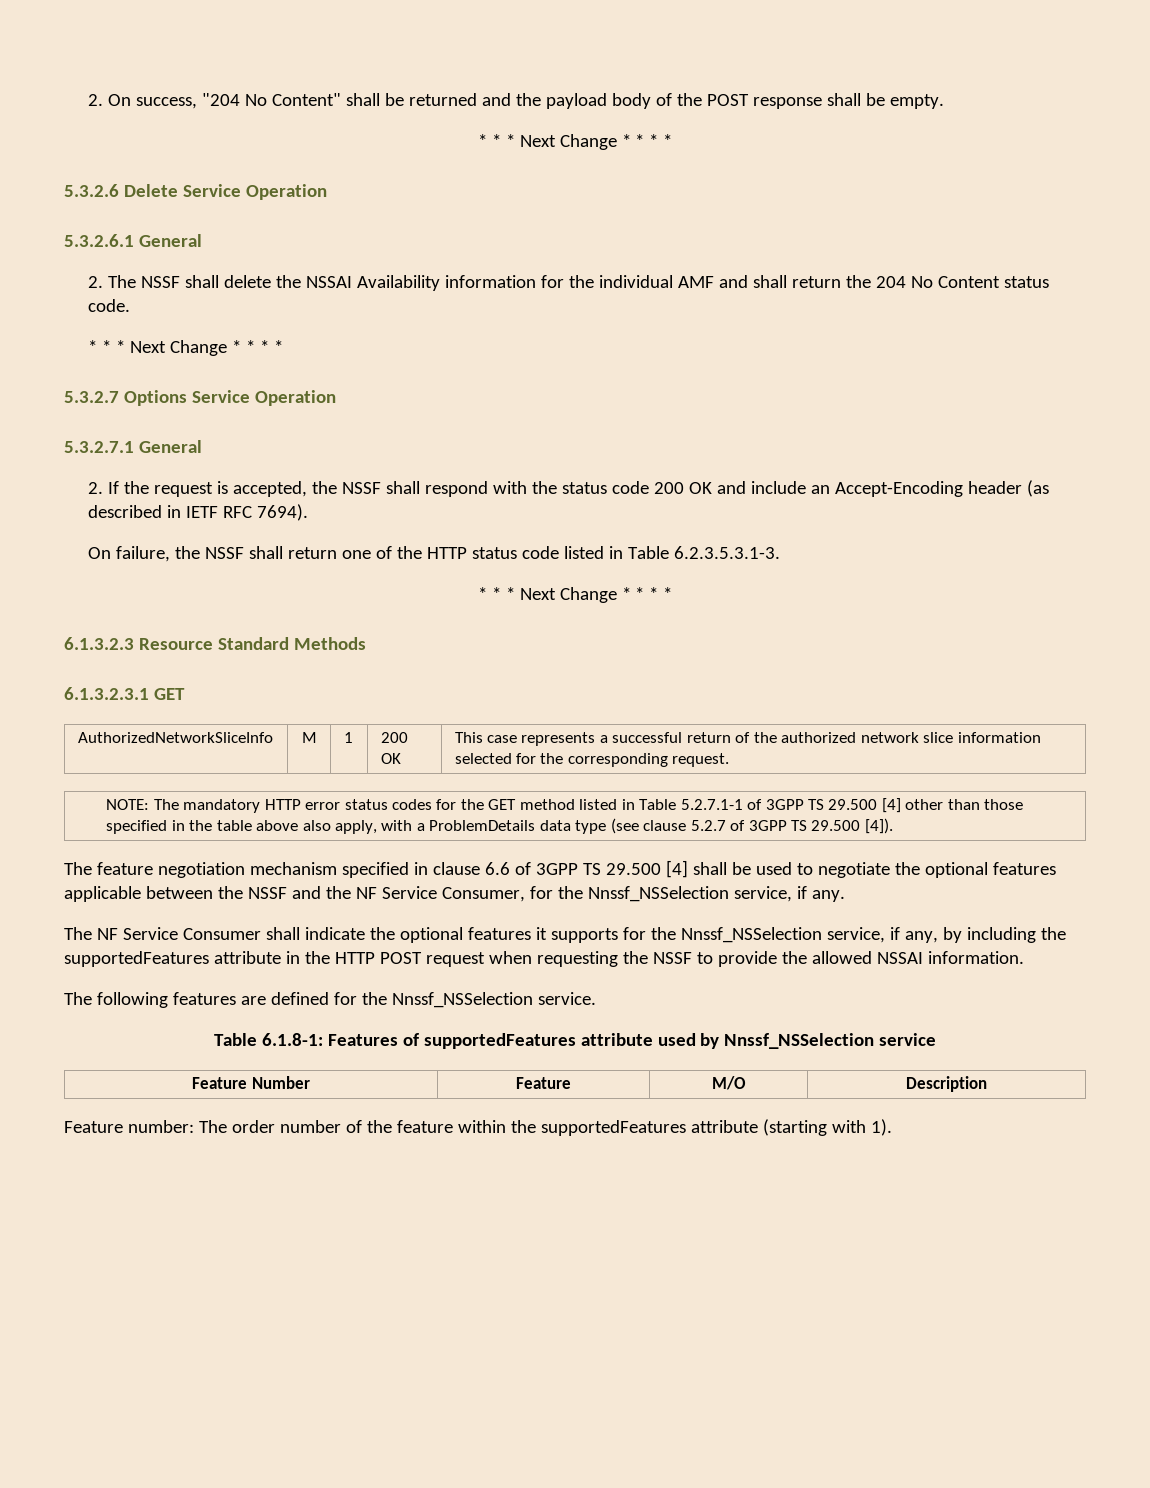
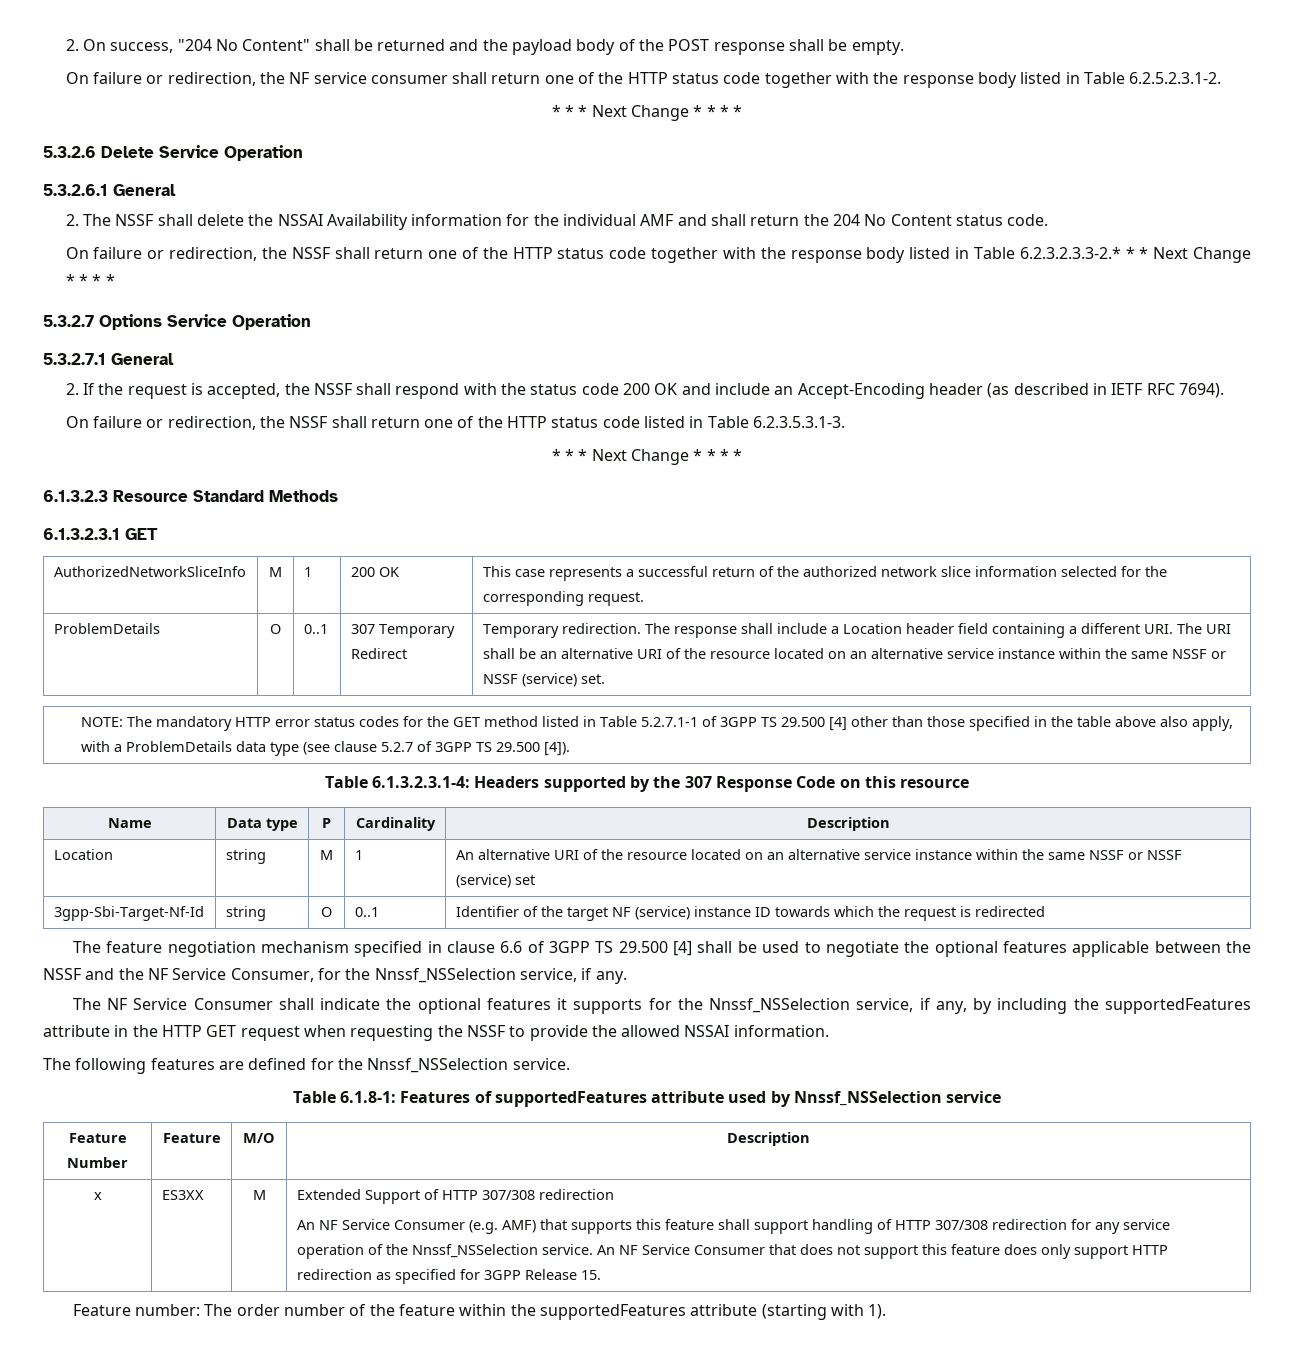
(944, 101) none -> [65,72,1222,88] // On failure or redirection, the NF service consumer shall return one of the HTTP status code together with the response body listed in Table 6.2.5.2.3.1-2.
[87,340,97,353] * -> [65,247,1121,263] On failure or redirection, the NSSF shall return one of the HTTP status code together with the response body listed in Table 6.2.3.2.3.3-2.*
[115,546,170,562] failure, -> [92,416,256,430] failure or redirection,
(730, 760) none -> [53,623,160,634] [270,624,281,634] [303,624,328,634] [350,624,455,638] [350,648,407,659] [482,623,1231,638] [482,648,1226,659] [482,673,605,687] // ProblemDetails | O | 0..1 | 307 Temporary Redirect | Temporary redirection. The response shall include a Location header field containing a different URI. The URI shall be an alternative URI of the resource located on an alternative service instance within the same NSSF or NSSF (service) set.
(893, 826) none -> [324,776,970,792] [107,818,152,828] [226,818,298,831] [322,818,331,828] [355,817,436,831] [806,817,890,831] [53,849,113,860] [225,849,266,864] [320,850,333,860] [354,850,363,860] [455,849,1182,860] [455,874,535,888] [53,906,204,921] [225,906,266,921] [321,907,332,917] [354,907,379,917] [455,906,1045,921] // Table 6.1.3.2.3.1-4: Headers supported by the 307 Response Code on this resource // Name | Data type | P | Cardinality | Description // Location | string | M | 1 | An alternative URI of the resource located on an alternative service instance within the same NSSF or NSSF (service) set // 3gpp-Sbi-Target-Nf-Id | string | O | 0..1 | Identifier of the target NF (service) instance ID towards which the request is redirected
[379,952,422,964] POST -> [206,1025,237,1037] GET
(987, 1084) none -> [93,1192,102,1200] [161,1190,204,1200] [252,1190,266,1200] [296,1189,614,1204] [296,1219,1170,1234] [296,1244,1168,1259] [296,1269,601,1284] // x | ES3XX | M | Extended Support of HTTP 307/308 redirection // An NF Service Consumer (e.g. AMF) that supports this feature shall support handling of HTTP 307/308 redirection for any service operation of the Nnssf_NSSelection service. An NF Service Consumer that does not support this feature does only support HTTP redirection as specified for 3GPP Release 15.

